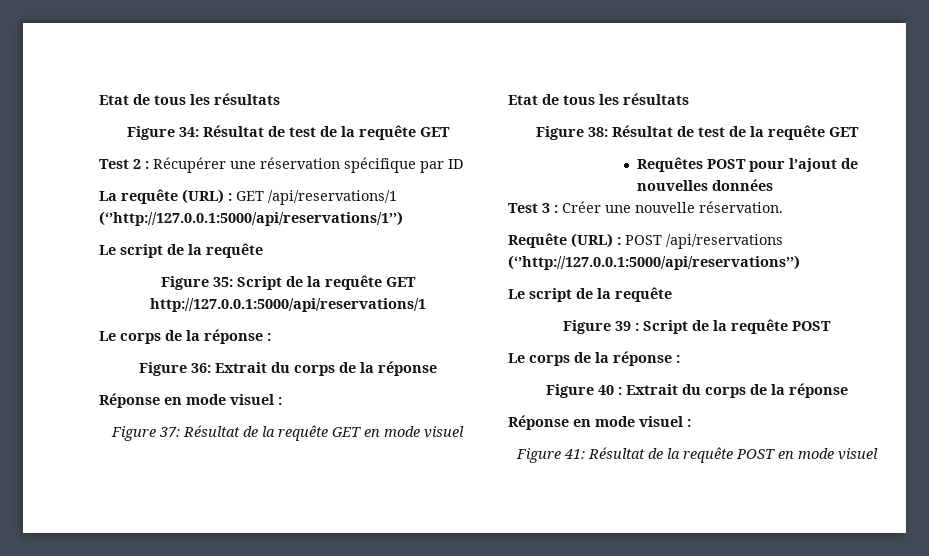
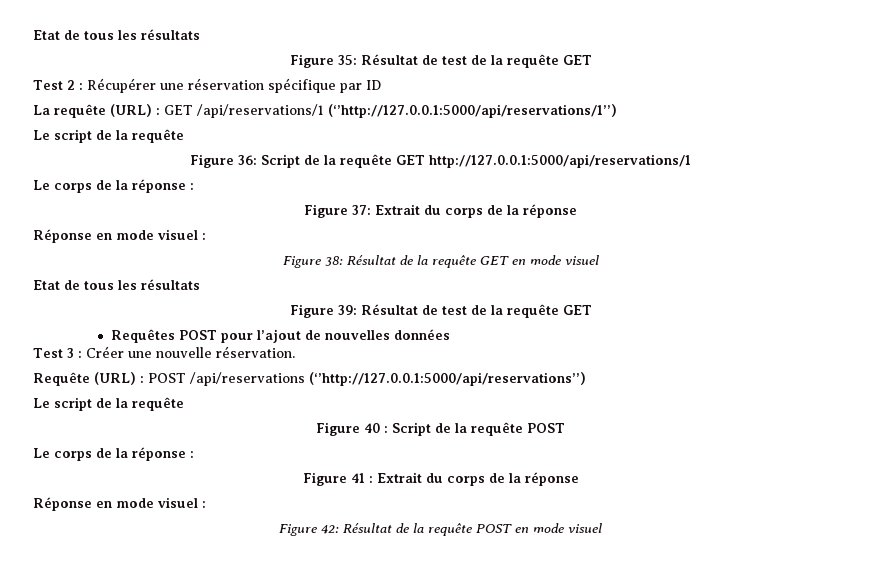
[99,93,280,105] [126,126,199,140] Etat de tous les résultats // Figure 34: -> [33,29,200,40] [289,54,357,68] Etat de tous les résultats // Figure 35:
[212,277,233,287] 35: -> [238,155,258,165] 36:
[190,363,211,373] 36: -> [352,205,371,215] 37:
[159,427,180,437] 37: -> [324,256,343,266] 38:
[587,127,608,137] 38: -> [337,305,357,315] 39:
[615,321,631,331] 39 -> [364,423,380,433] 40
[597,385,614,395] 40 -> [350,473,365,483] 41
[563,449,585,459] 41: -> [321,524,339,534] 42:

